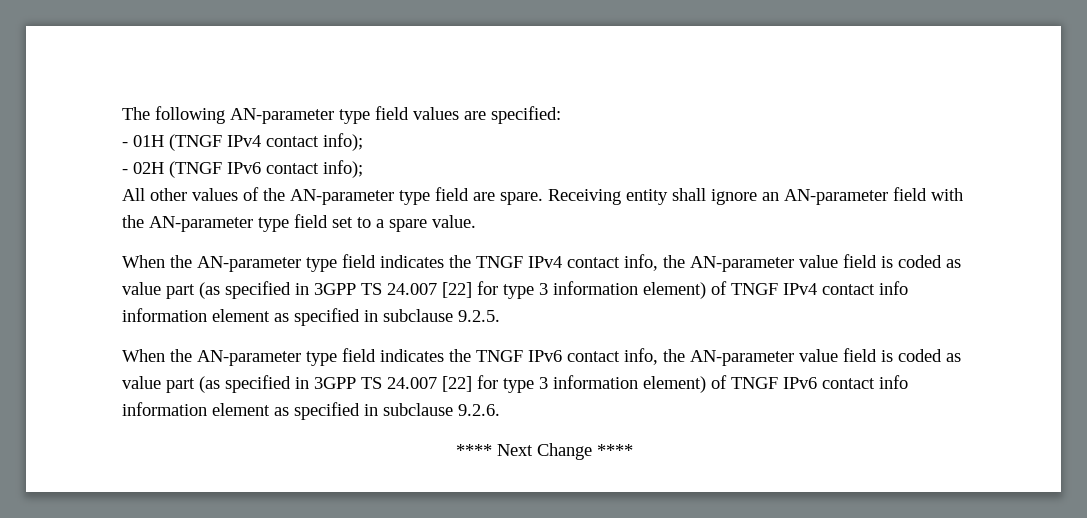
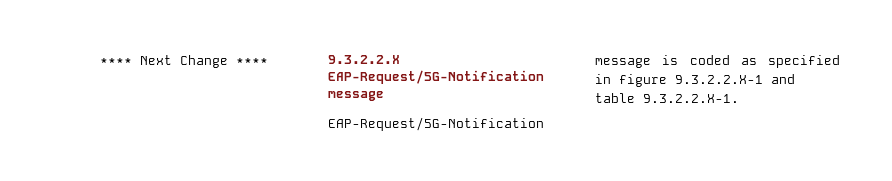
[122,106,561,124] [122,133,363,151] [122,160,363,178] [122,187,963,205] [122,214,476,232] [122,254,961,272] [122,281,908,299] [122,308,500,326] [122,348,961,366] [122,375,908,393] [122,402,500,420] [455,443,633,460] The following AN-parameter type field values are specified: // - 01H (TNGF IPv4 contact info); // - 02H (TNGF IPv6 contact info); // All other values of the AN-parameter type field are spare. Receiving entity shall ignore an AN-parameter field with the AN-parameter type field set to a spare value. // When the AN-parameter type field indicates the TNGF IPv4 contact info, the AN-parameter value field is coded as value part (as specified in 3GPP TS 24.007 [22] for type 3 information element) of TNGF IPv4 contact info information element as specified in subclause 9.2.5. // When the AN-parameter type field indicates the TNGF IPv6 contact info, the AN-parameter value field is coded as value part (as specified in 3GPP TS 24.007 [22] for type 3 information element) of TNGF IPv6 contact info information element as specified in subclause 9.2.6. // **** Next Change **** -> [99,55,268,68] [328,55,400,64] [328,70,544,84] [328,91,384,101] [328,117,544,131] [595,55,840,68] [595,74,795,87] [595,93,739,103] **** Next Change **** // 9.3.2.2.X EAP-Request/5G-Notification message // EAP-Request/5G-Notification message is coded as specified in figure 9.3.2.2.X-1 and table 9.3.2.2.X-1.

